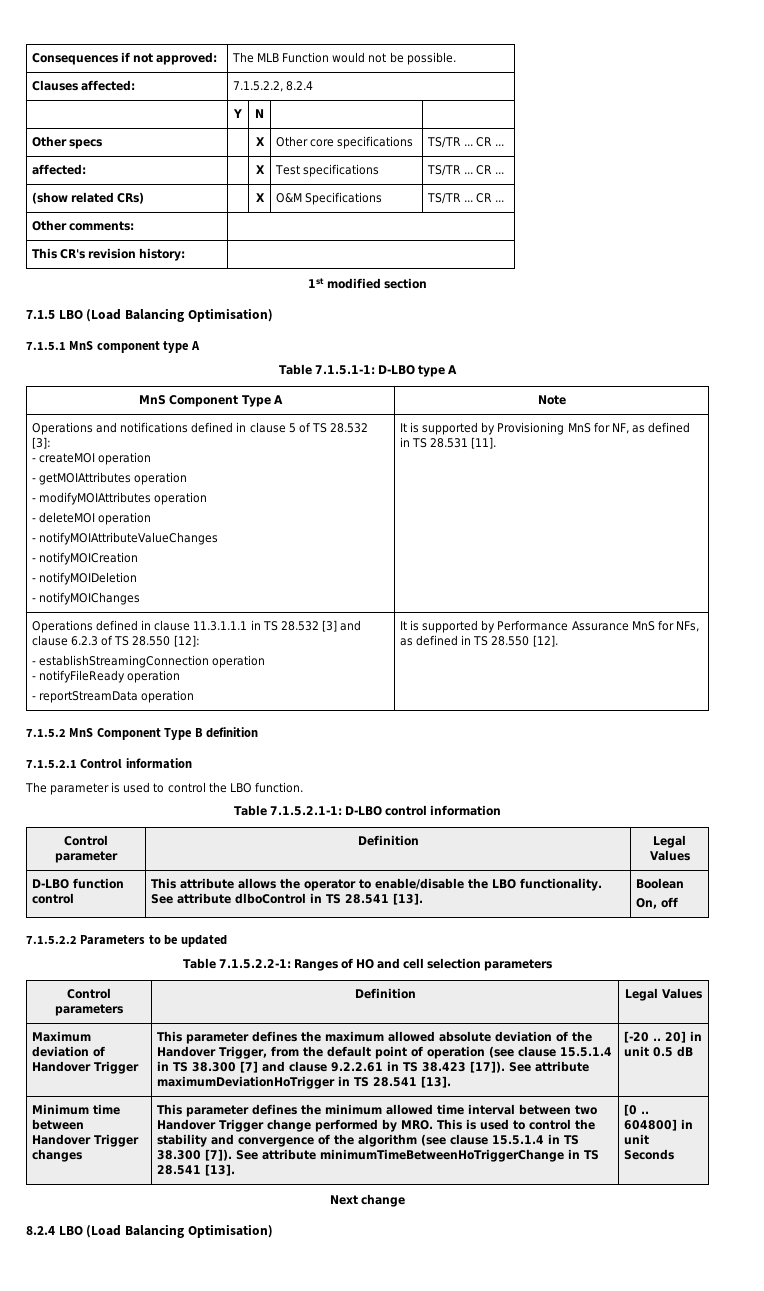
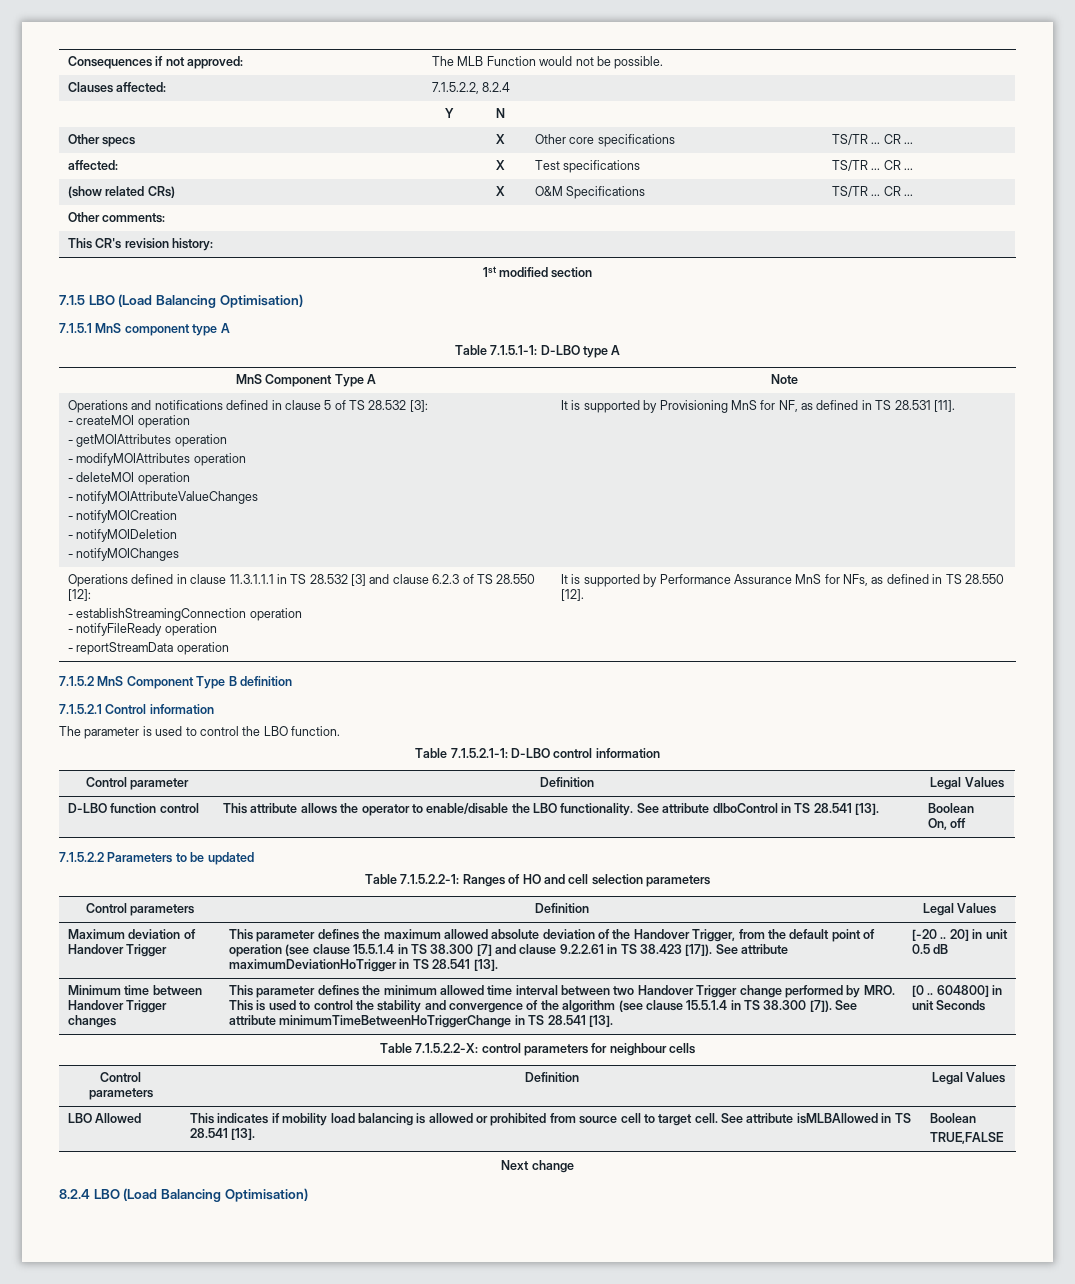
(675, 1154) none -> [379,1043,696,1056] [100,1072,141,1082] [88,1088,153,1100] [524,1072,579,1082] [931,1072,1006,1085] [68,1113,142,1123] [190,1113,911,1126] [190,1128,256,1140] [930,1113,977,1123] [930,1132,1005,1144] // Table 7.1.5.2.2-X: control parameters for neighbour cells // Control parameters | Definition | Legal Values // LBO Allowed | This indicates if mobility load balancing is allowed or prohibited from source cell to target cell. See attribute isMLBAllowed in TS 28.541 [13]. | Boolean // TRUE,FALSE

